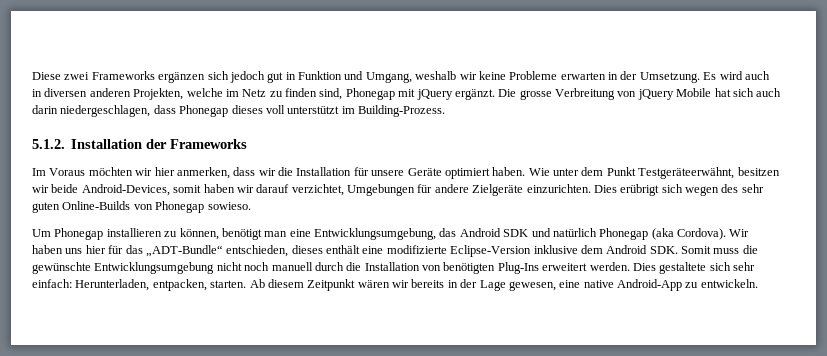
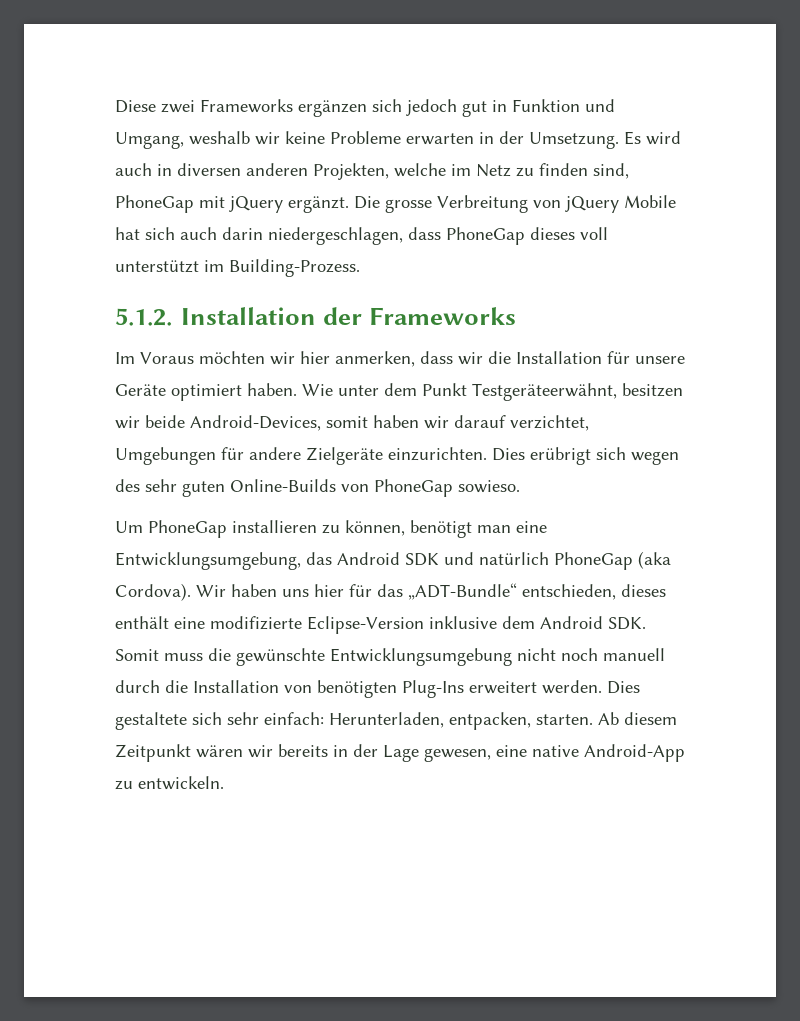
[345,88,395,100] Phonegap -> [115,195,194,213] PhoneGap
[179,105,229,117] Phonegap -> [446,227,525,245] PhoneGap
[155,201,205,213] Phonegap -> [374,479,453,497] PhoneGap
[54,228,104,240] Phonegap -> [148,520,227,538] PhoneGap
[599,228,649,240] Phonegap -> [554,552,633,570] PhoneGap

